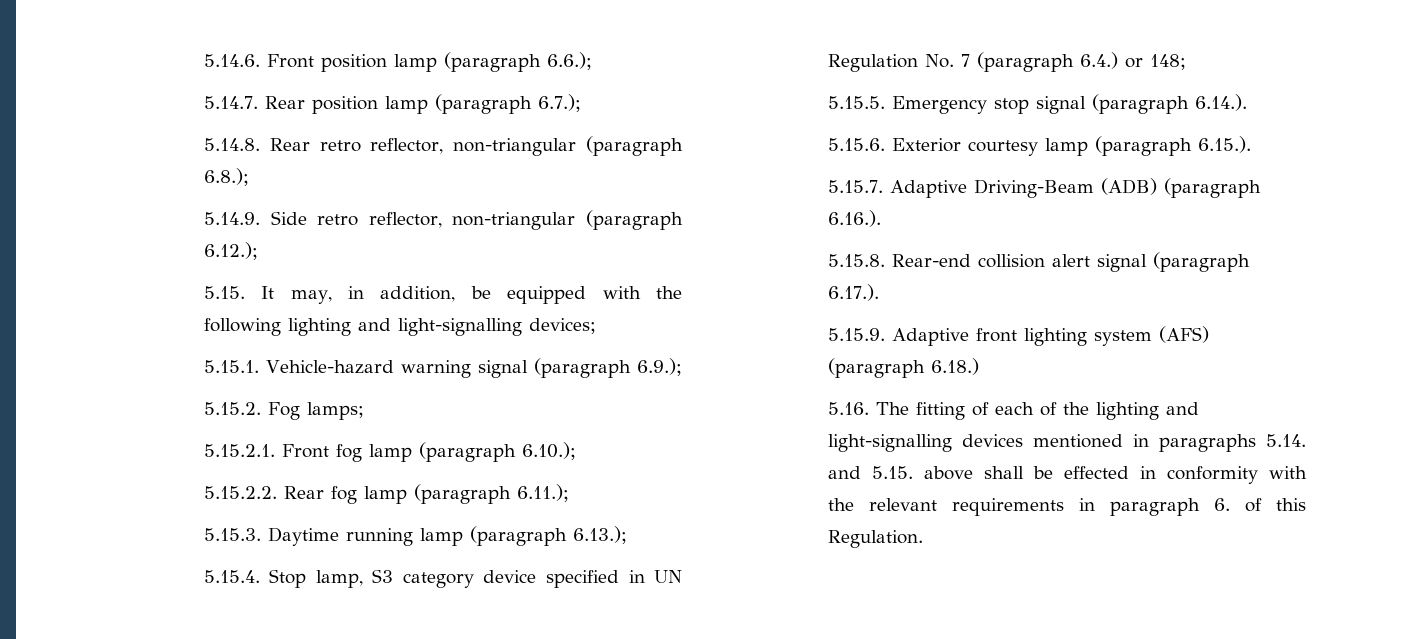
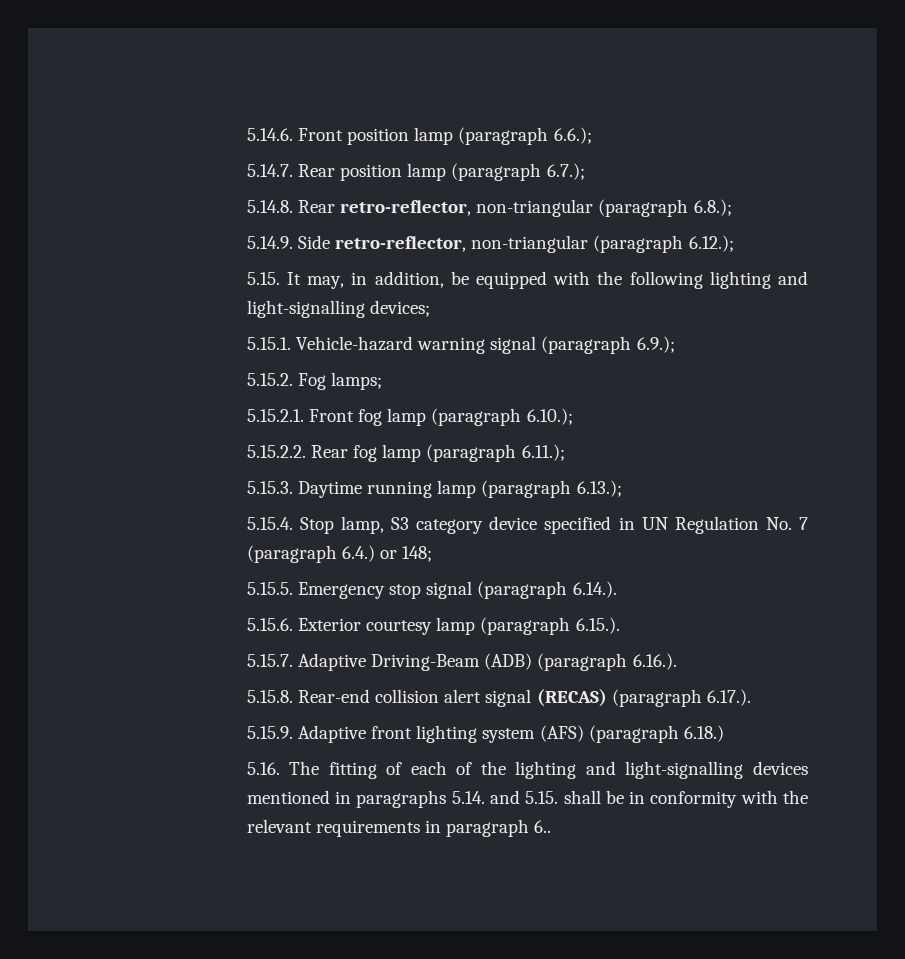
[319,138,444,154] retro reflector, -> [340,200,472,216] retro-reflector,
[317,212,442,228] retro reflector, -> [335,236,467,252] retro-reflector,
(1147, 263) none -> [536,689,607,707] (RECAS)
[923,466,973,480] above -> (559, 797) none
[1063,466,1129,479] effected -> (624, 797) none
[1213,498,1306,512] [827,530,923,548] 6. of this Regulation. -> [534,820,552,833] 6..

